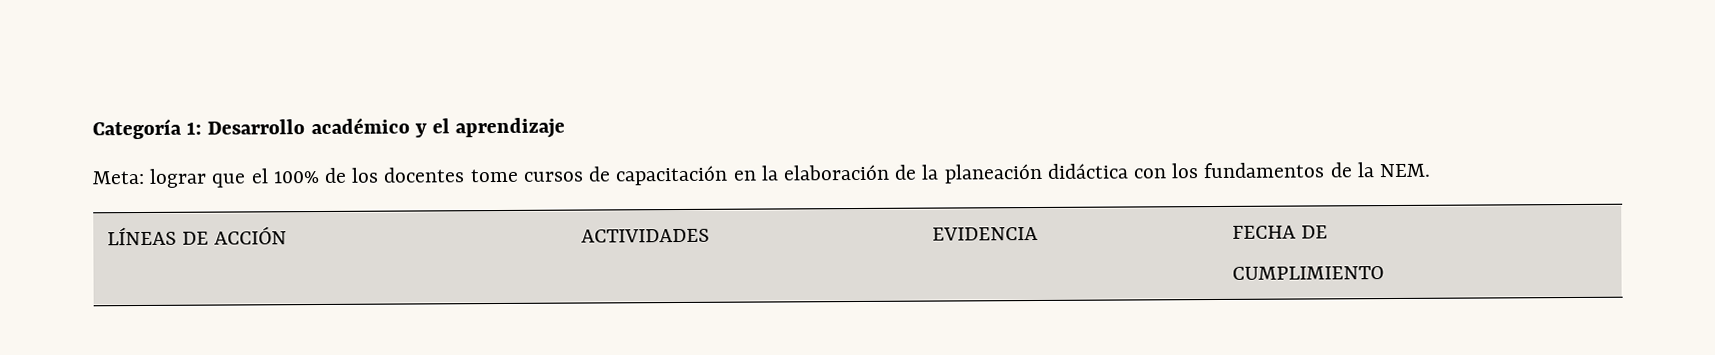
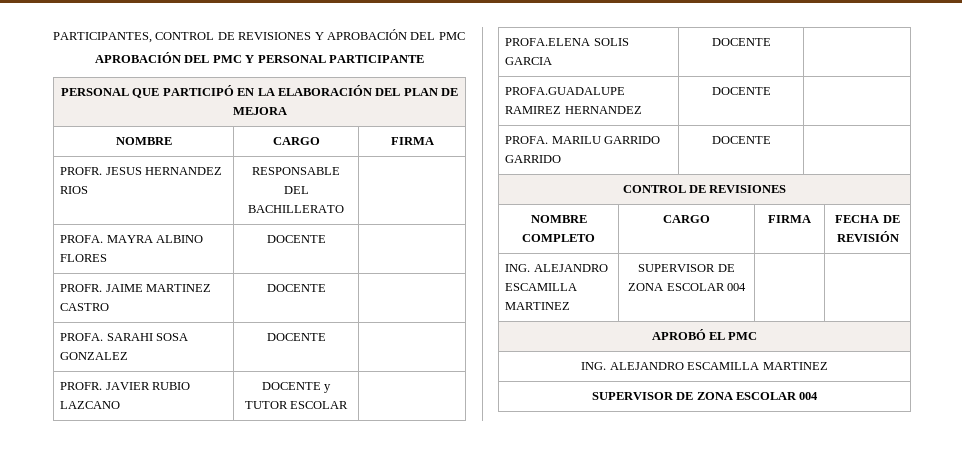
[92,117,566,140] [92,162,1432,188] [106,226,287,246] [580,228,710,243] [931,226,1038,241] [1231,225,1328,239] [1231,266,1384,280] Categoría 1: Desarrollo académico y el aprendizaje // Meta: lograr que el 100% de los docentes tome cursos de capacitación en la elaboración de la planeación didáctica con los fundamentos de la NEM. // LÍNEAS DE ACCIÓN | ACTIVIDADES | EVIDENCIA | FECHA DE // CUMPLIMIENTO -> [53,29,465,43] [95,52,424,63] [61,85,458,98] [232,107,287,115] [115,137,172,145] [272,137,320,145] [390,137,434,145] [60,167,223,175] [60,186,89,194] [252,167,340,175] [283,186,309,194] [248,205,344,213] [60,235,204,243] [60,254,108,262] [266,235,326,243] [60,284,212,292] [60,303,110,311] [266,284,326,292] [60,333,189,341] [60,352,129,360] [266,333,326,341] [60,382,191,390] [60,401,121,409] [261,382,332,393] [244,401,349,409] [505,38,629,46] [505,57,553,65] [711,38,771,46] [505,87,626,95] [505,106,642,114] [711,87,771,95] [505,136,661,144] [505,155,562,163] [711,136,771,144] [622,185,787,193] [530,215,587,223] [522,234,595,242] [663,215,710,223] [768,215,811,223] [835,215,900,223] [836,231,899,242] [505,264,608,272] [505,283,578,291] [505,302,571,310] [638,264,735,272] [628,283,746,291] [651,329,758,340] [581,362,828,370] [591,392,819,400] PARTICIPANTES, CONTROL DE REVISIONES Y APROBACIÓN DEL PMC // APROBACIÓN DEL PMC Y PERSONAL PARTICIPANTE // PERSONAL QUE PARTICIPÓ EN LA ELABORACIÓN DEL PLAN DE MEJORA // NOMBRE | CARGO | FIRMA // PROFR. JESUS HERNANDEZ RIOS | RESPONSABLE DEL BACHILLERATO | // PROFA. MAYRA ALBINO FLORES | DOCENTE | // PROFR. JAIME MARTINEZ CASTRO | DOCENTE | // PROFA. SARAHI SOSA GONZALEZ | DOCENTE | // PROFR. JAVIER RUBIO LAZCANO | DOCENTE y TUTOR ESCOLAR | // PROFA.ELENA SOLIS GARCIA | DOCENTE | // PROFA.GUADALUPE RAMIREZ HERNANDEZ | DOCENTE | // PROFA. MARILU GARRIDO GARRIDO | DOCENTE | // CONTROL DE REVISIONES // NOMBRE COMPLETO | CARGO | FIRMA | FECHA DE REVISIÓN // ING. ALEJANDRO ESCAMILLA MARTINEZ | SUPERVISOR DE ZONA ESCOLAR 004 | | // APROBÓ EL PMC // ING. ALEJANDRO ESCAMILLA MARTINEZ // SUPERVISOR DE ZONA ESCOLAR 004

